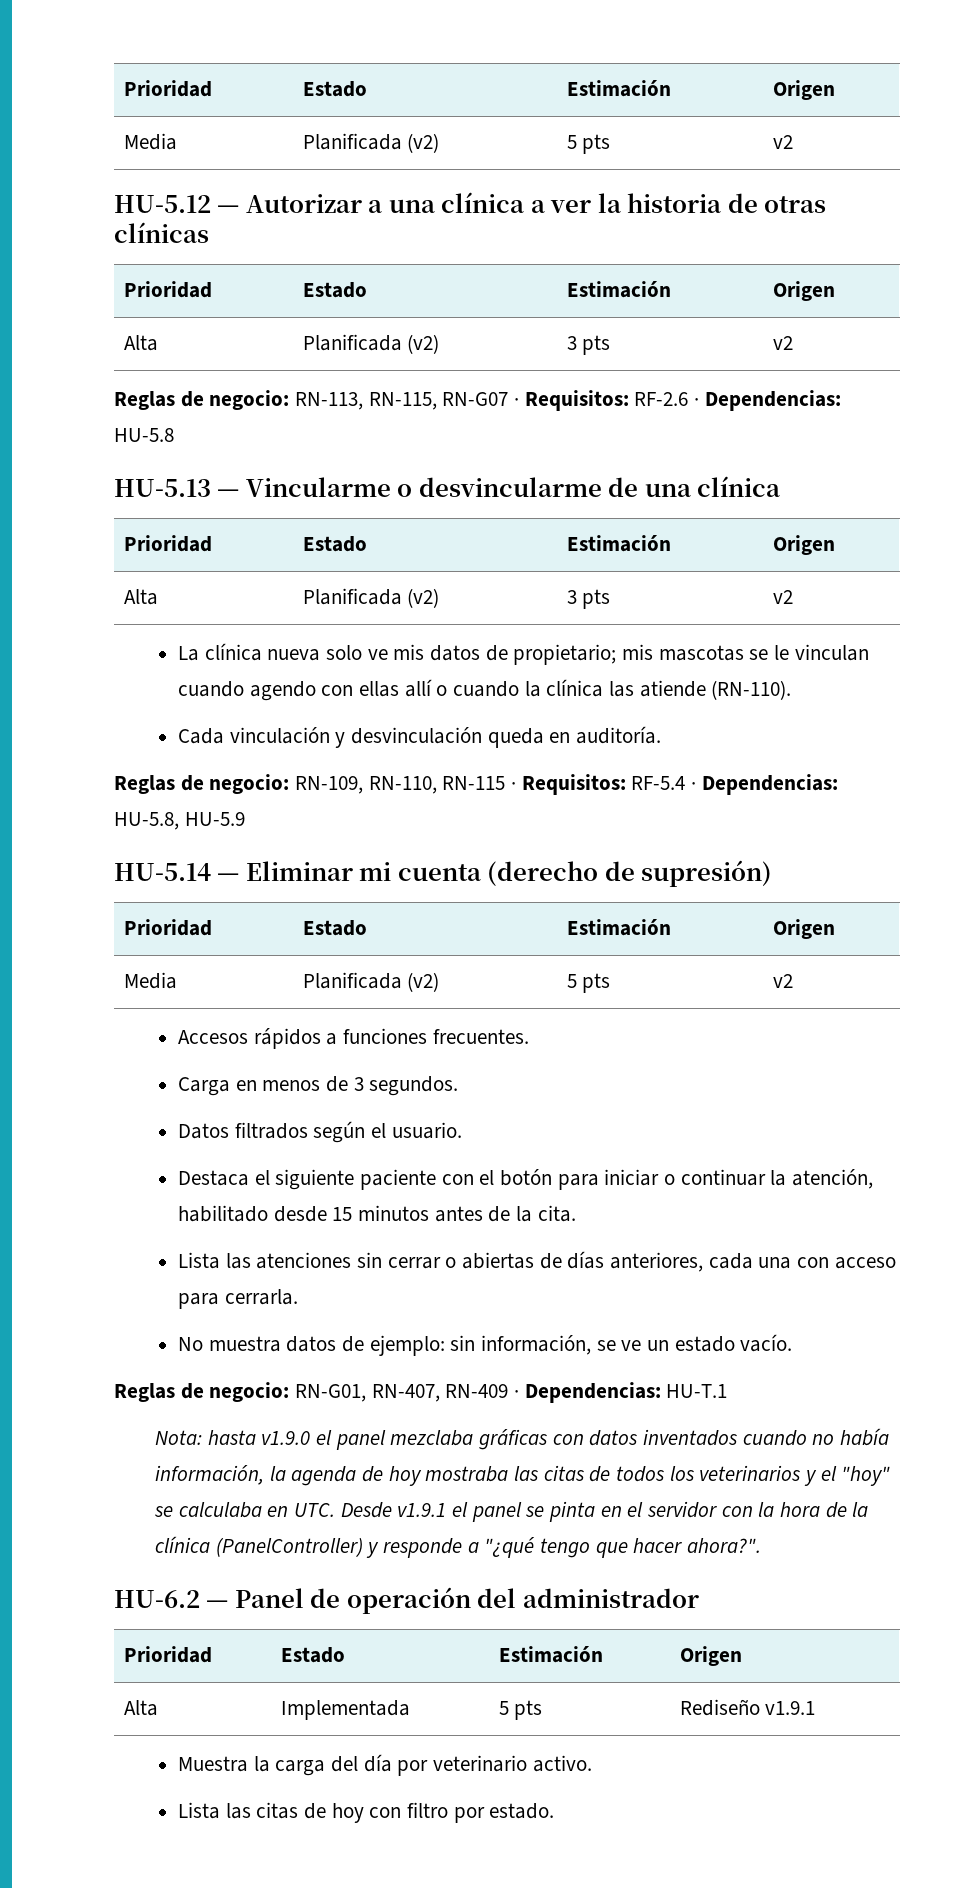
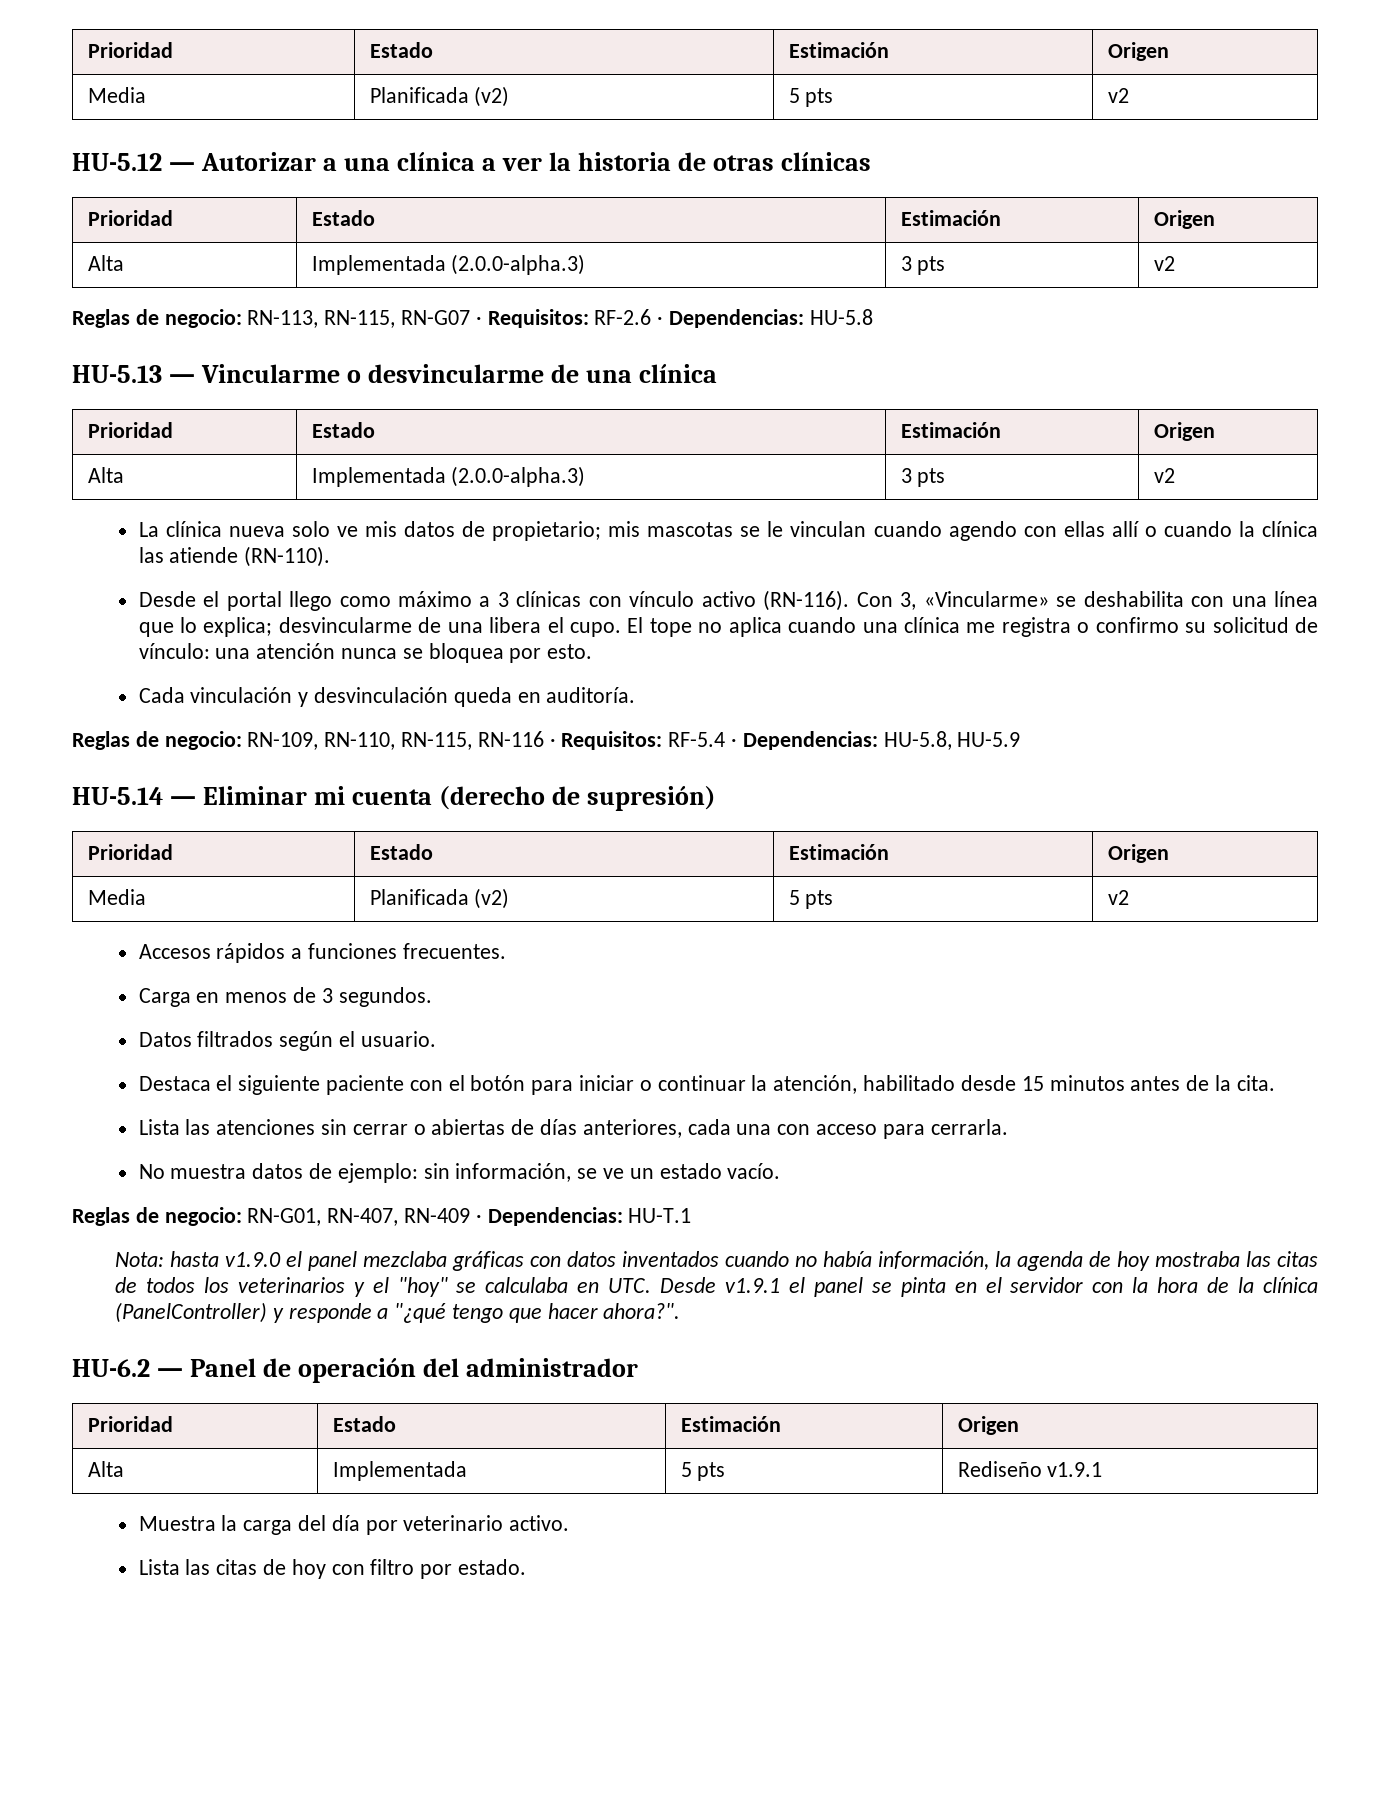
[302,334,440,354] Planificada (v2) -> [311,254,586,275] Implementada (2.0.0-alpha.3)
[302,588,440,608] Planificada (v2) -> [311,466,586,487] Implementada (2.0.0-alpha.3)
(792, 690) none -> [138,590,1318,611] [138,617,1319,637] [138,643,593,663] // Desde el portal llego como máximo a 3 clínicas con vínculo activo (RN-116). Con 3, «Vincularme» se deshabilita con una línea que lo explica; desvincularme de una libera el cupo. El tope no aplica cuando una clínica me registra o confirmo su solicitud de vínculo: una atención nunca se bloquea por esto.
[442,776,506,790] RN-115 -> [401,731,544,750] RN-115, RN-116

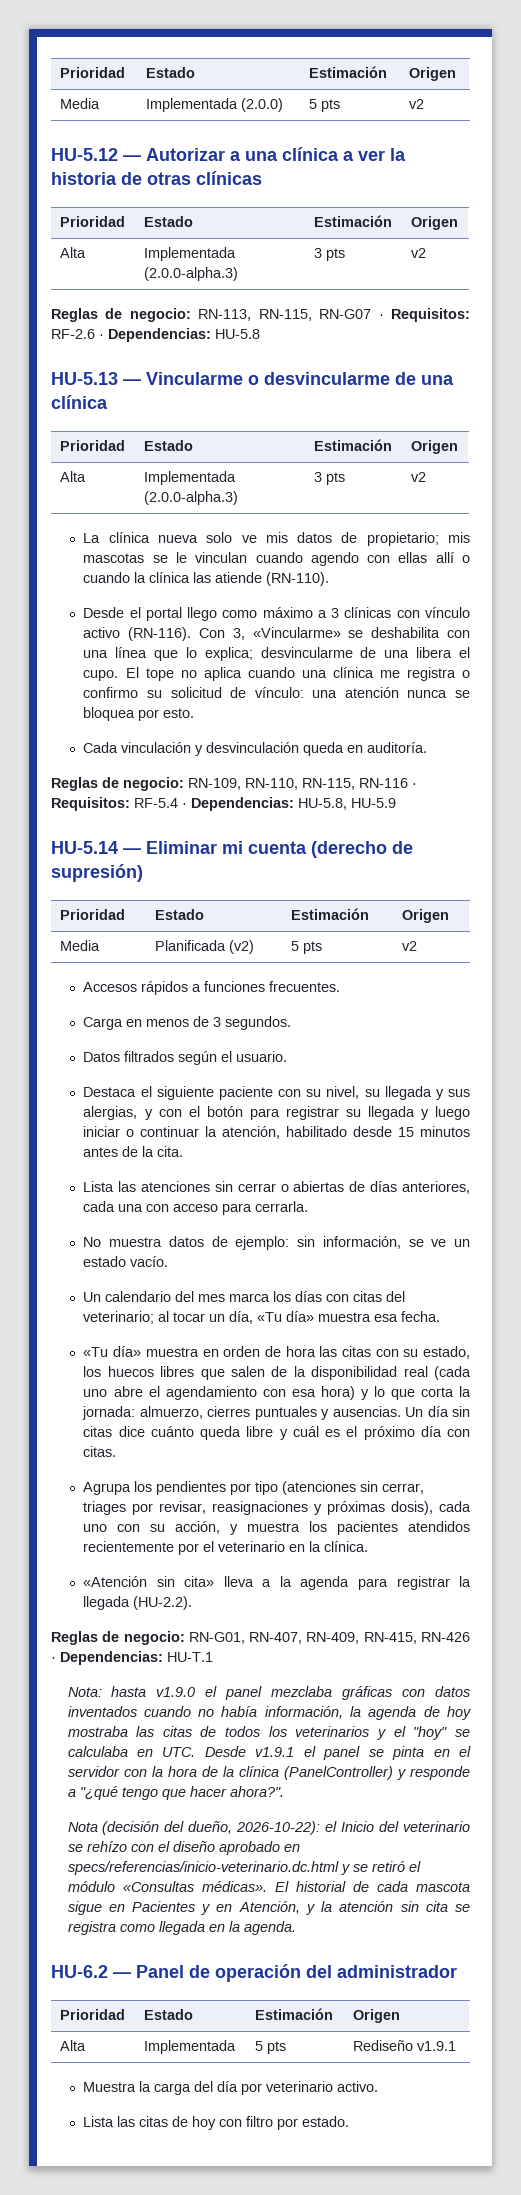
[87,42,173,58] [369,42,433,58] [788,42,889,58] [1107,42,1169,61] [87,87,146,103] [369,86,510,107] Prioridad | Estado | Estimación | Origen // Media | Planificada (v2) -> [60,67,126,78] [146,67,196,78] [309,66,388,78] [409,67,457,81] [60,98,101,109] [146,98,284,112] Prioridad | Estado | Estimación | Origen // Media | Implementada (2.0.0)
[448,1075,574,1095] el botón para -> [306,1086,470,1100] [83,1106,470,1120] su nivel, su llegada y sus alergias, y con el botón para registrar su llegada y luego
(781, 1171) none -> [83,1291,406,1302] [83,1311,441,1324] [83,1346,471,1359] [83,1366,471,1380] [83,1386,471,1400] [82,1406,470,1420] [83,1426,470,1440] [83,1446,117,1457] [83,1481,425,1495] [83,1501,471,1515] [83,1521,470,1535] [83,1541,369,1555] [83,1576,471,1590] [83,1596,193,1610] // Un calendario del mes marca los días con citas del veterinario; al tocar un día, «Tu día» muestra esa fecha. // «Tu día» muestra en orden de hora las citas con su estado, los huecos libres que salen de la disponibilidad real (cada uno abre el agendamiento con esa hora) y lo que corta la jornada: almuerzo, cierres puntuales y ausencias. Un día sin citas dice cuánto queda libre y cuál es el próximo día con citas. // Agrupa los pendientes por tipo (atenciones sin cerrar, triages por revisar, reasignaciones y próximas dosis), cada uno con su acción, y muestra los pacientes atendidos recientemente por el veterinario en la clínica. // «Atención sin cita» lleva a la agenda para registrar la llegada (HU-2.2).
[404,1208,471,1223] RN-409 -> [306,1632,470,1644] RN-409, RN-415, RN-426
(681, 1311) none -> [67,1821,471,1835] [67,1841,300,1855] [67,1861,421,1875] [67,1881,471,1892] [67,1901,470,1915] [67,1921,296,1935] // Nota (decisión del dueño, 2026-10-22): el Inicio del veterinario se rehízo con el diseño aprobado en specs/referencias/inicio-veterinario.dc.html y se retiró el módulo «Consultas médicas». El historial de cada mascota sigue en Pacientes y en Atención, y la atención sin cita se registra como llegada en la agenda.

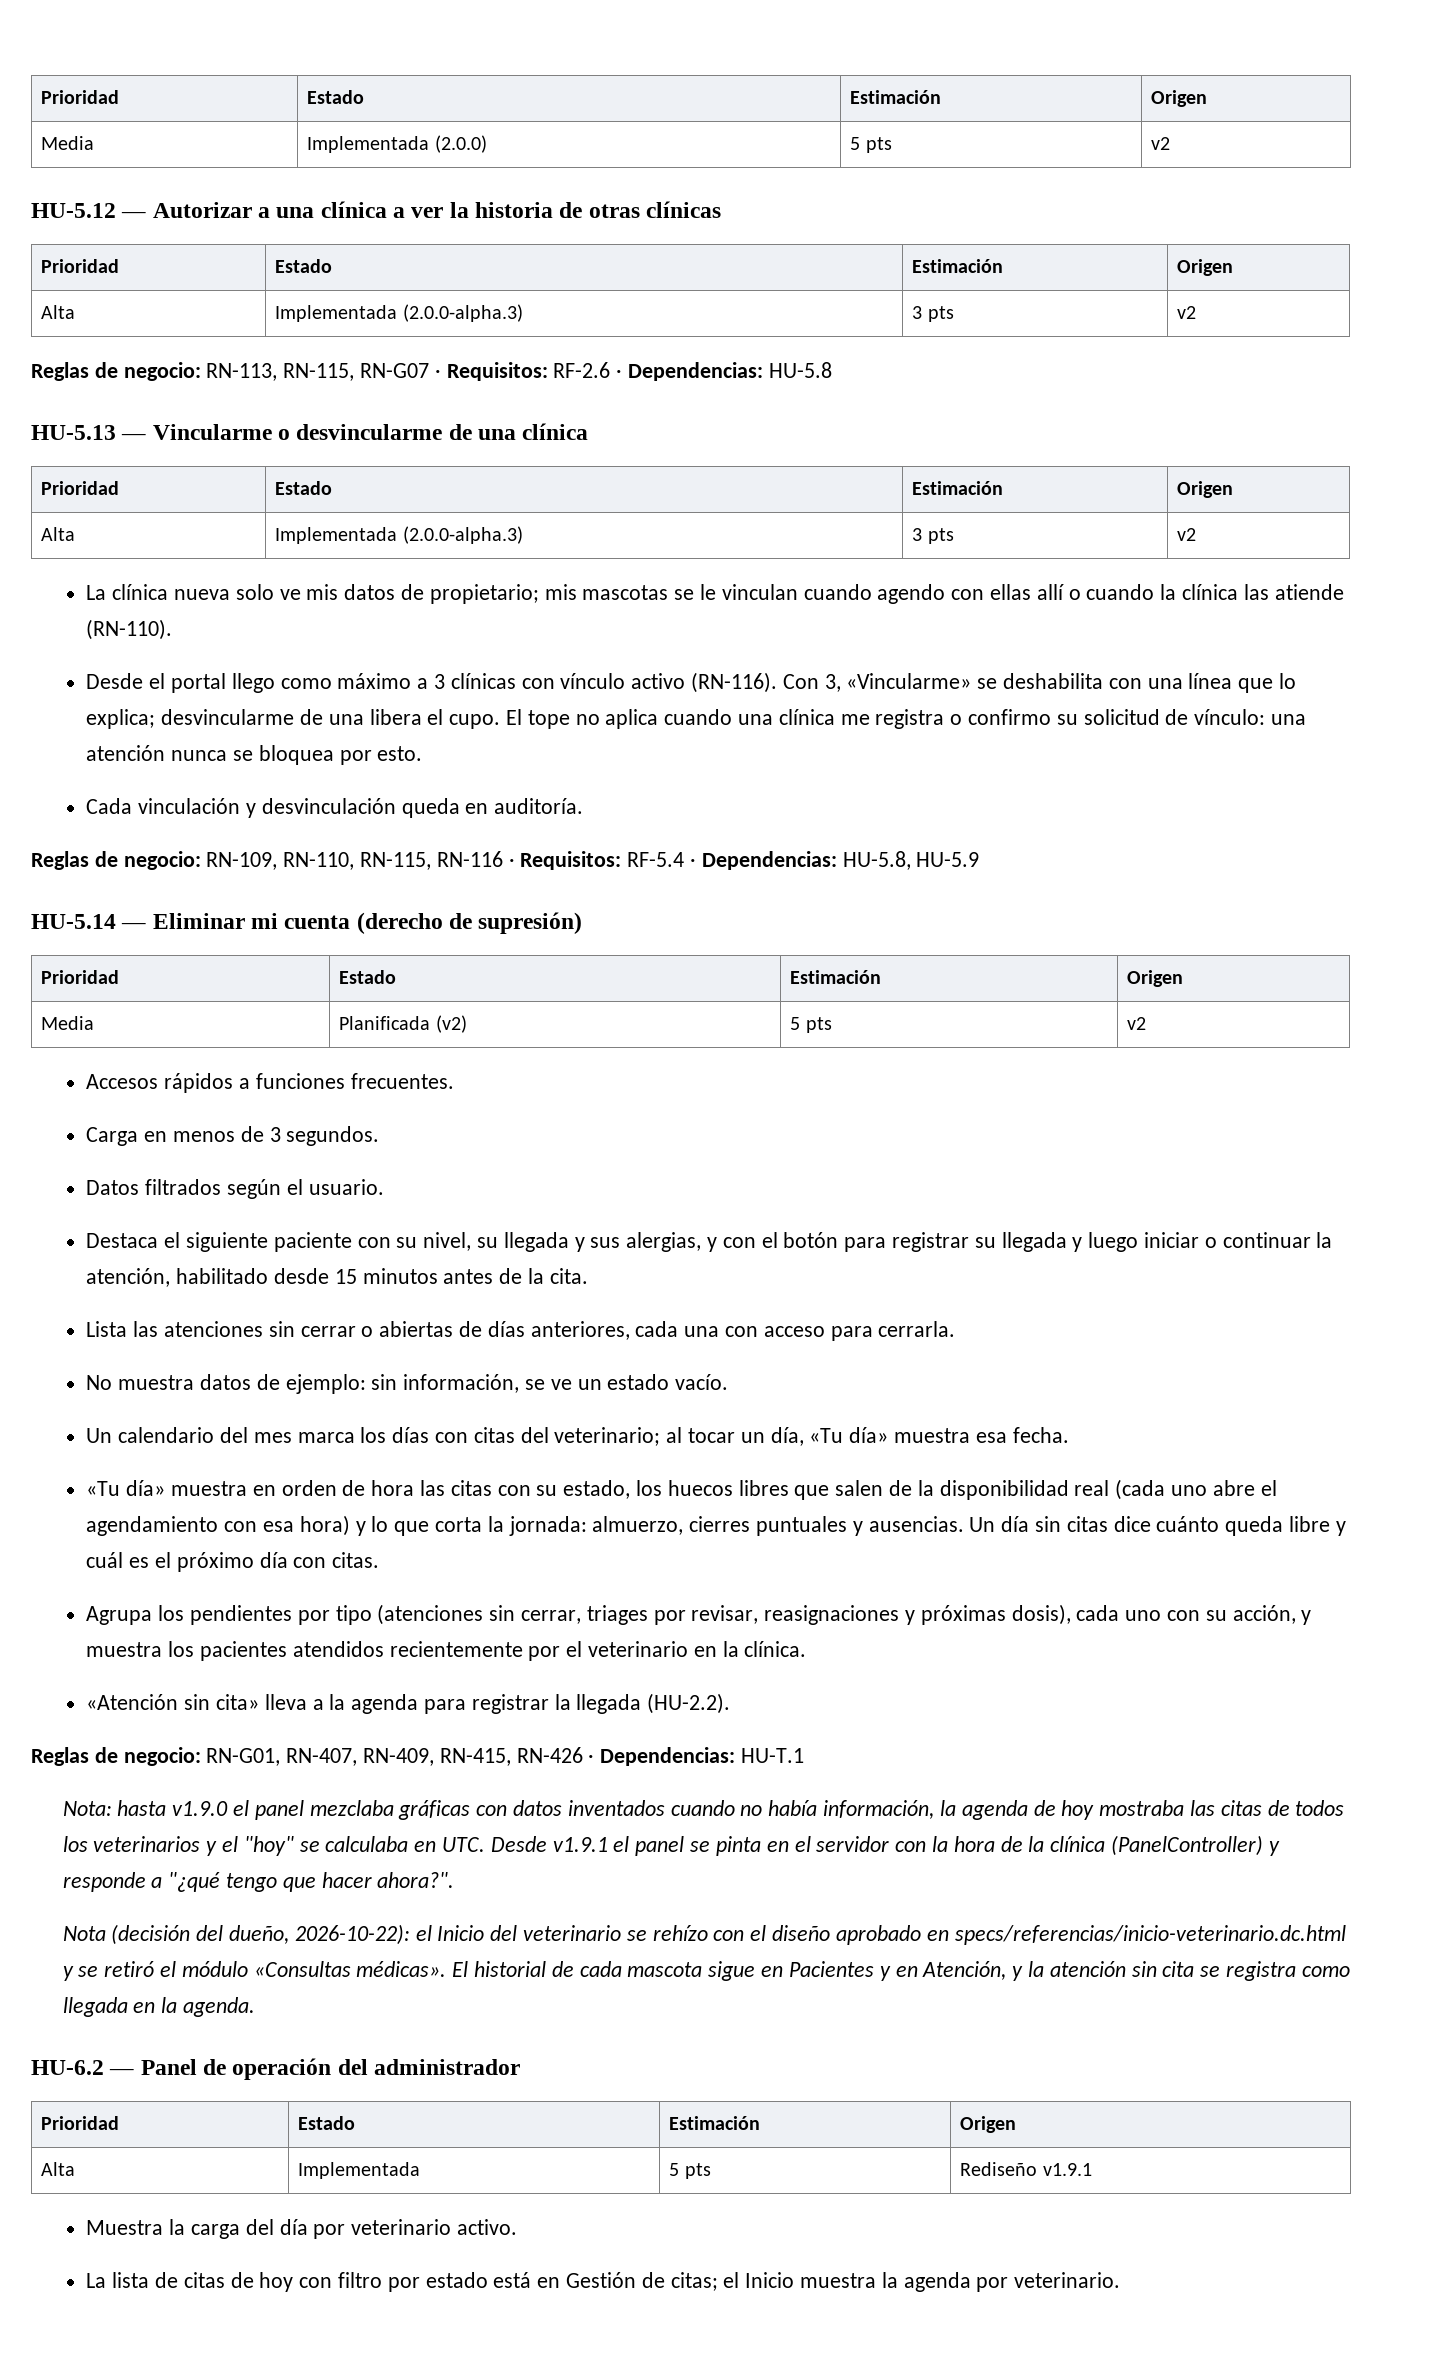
[83,2116,136,2127] Lista las -> [86,2272,178,2288] La lista de
[302,2116,350,2127] estado. -> [425,2272,1121,2292] estado está en Gestión de citas; el Inicio muestra la agenda por veterinario.

